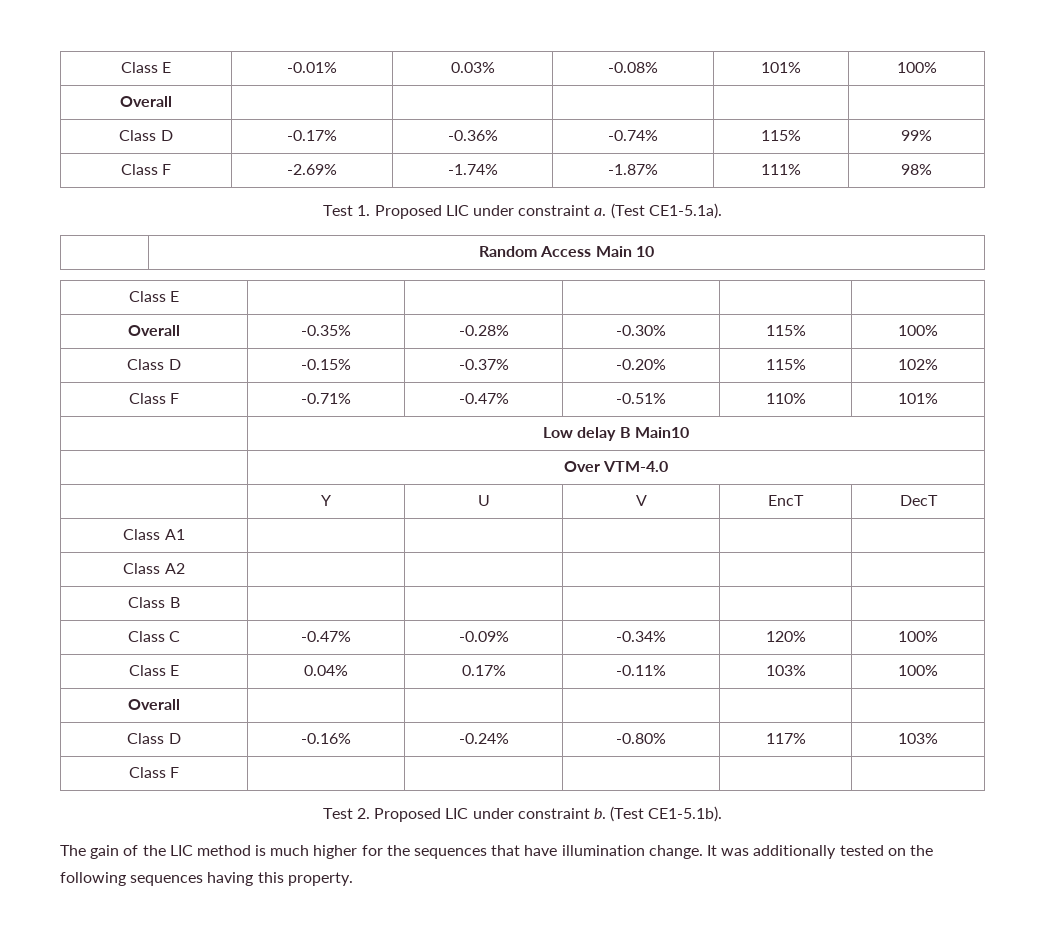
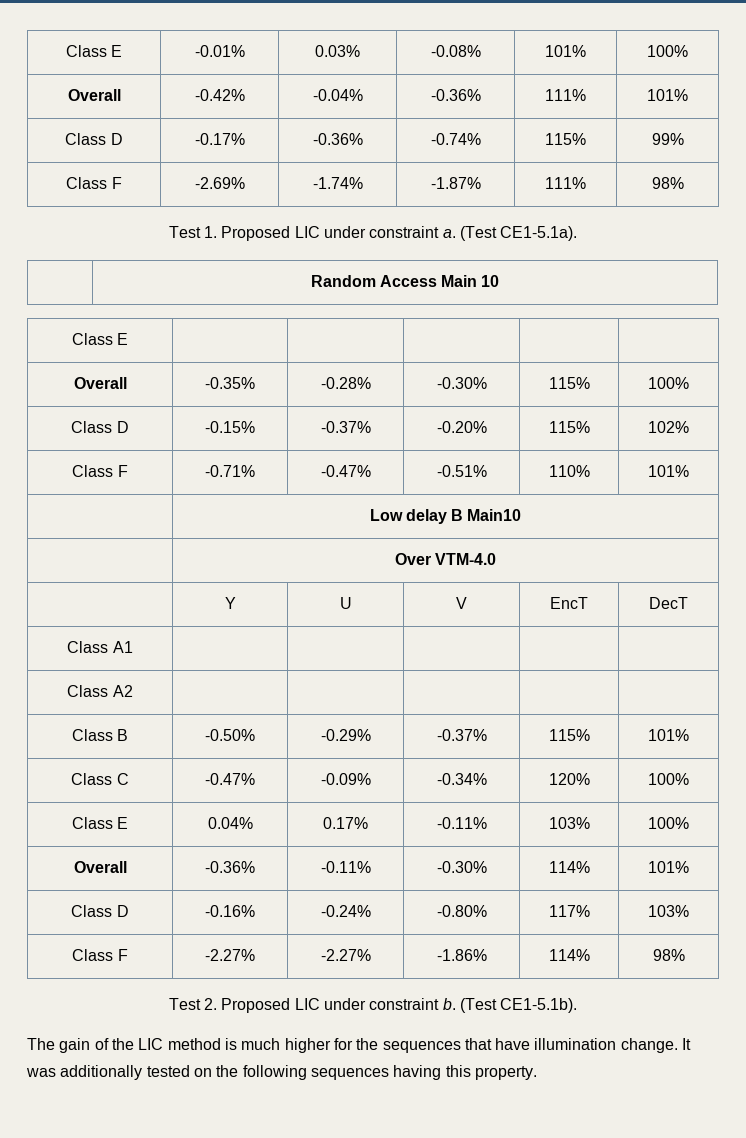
(172, 101) | | | | -> [194,89,245,101] [312,89,363,101] [430,89,481,101] [545,89,586,101] [647,89,688,101] -0.42% | -0.04% | -0.36% | 111% | 101%
(180, 602) | | | | -> [205,729,255,741] [320,729,371,741] [436,729,487,741] [548,729,590,741] [648,729,689,741] -0.50% | -0.29% | -0.37% | 115% | 101%
(180, 704) | | | | -> [205,861,255,873] [320,861,371,873] [436,861,487,873] [548,861,590,873] [648,861,689,873] -0.36% | -0.11% | -0.30% | 114% | 101%
(180, 772) | | | | -> [205,949,255,961] [320,949,371,961] [436,949,487,961] [548,949,590,961] [652,949,685,961] -2.27% | -2.27% | -1.86% | 114% | 98%

